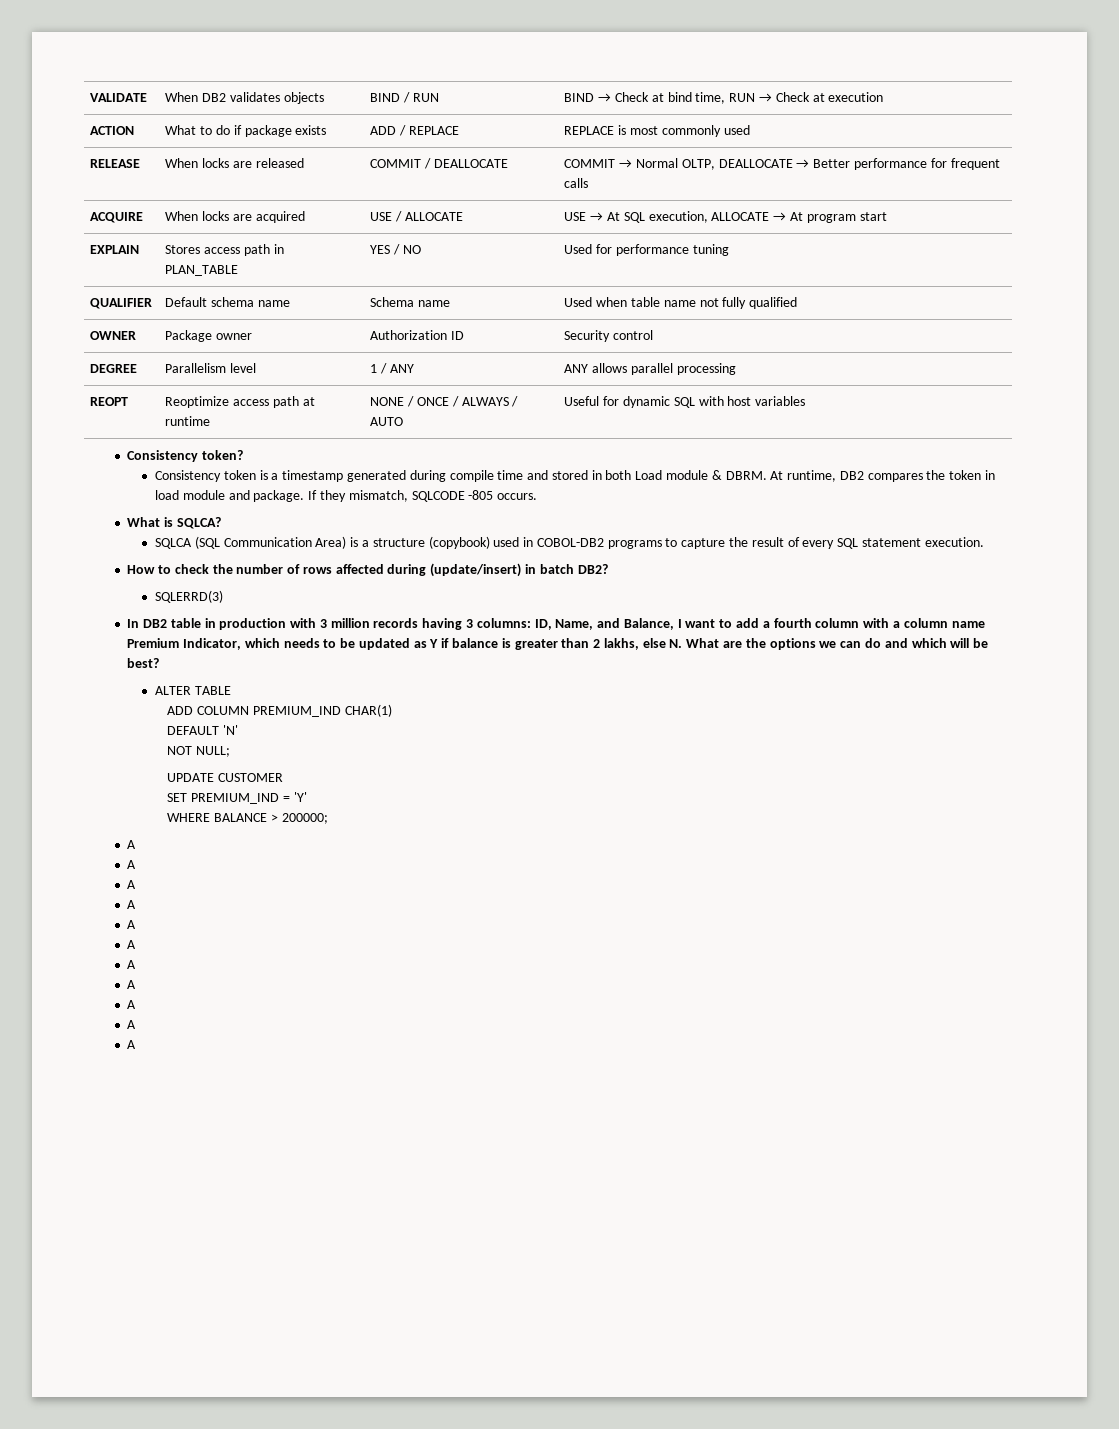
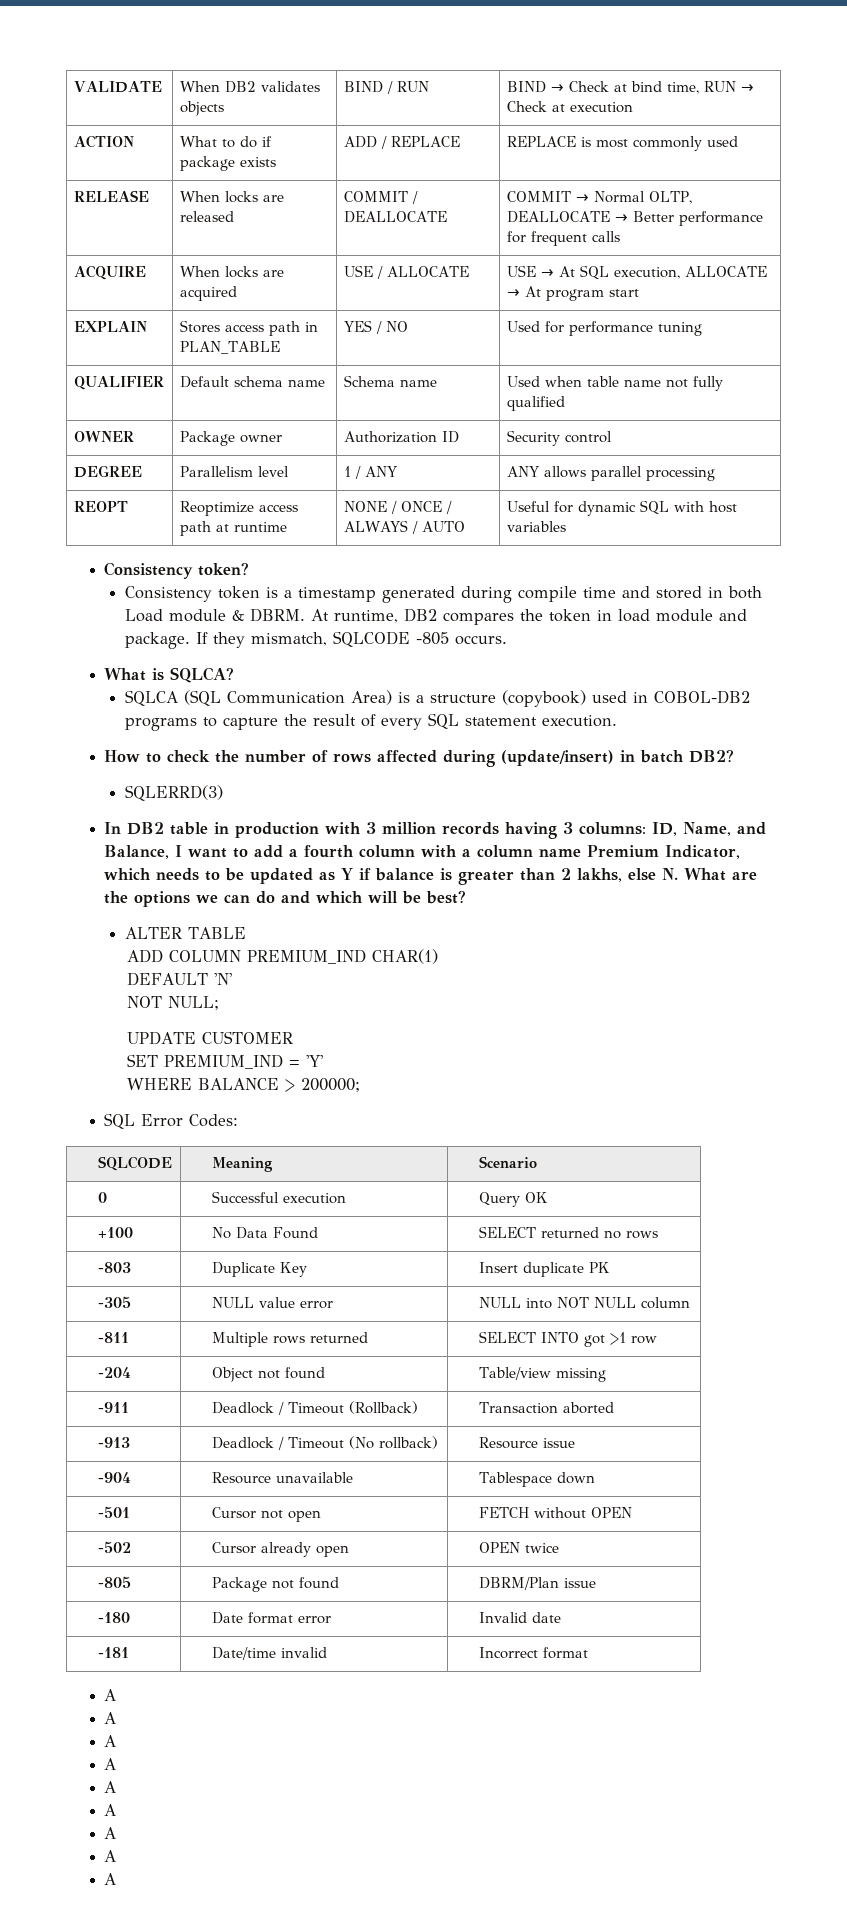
[127,840,137,849] [127,860,137,869] [127,880,137,889] [127,900,137,909] [127,920,137,929] [127,940,137,949] [127,960,137,969] [127,980,137,989] [127,1000,137,1009] [127,1020,137,1029] [127,1040,137,1049] A // A // A // A // A // A // A // A // A // A // A -> [104,1113,239,1129] [97,1156,172,1171] [211,1157,273,1172] [478,1156,537,1168] [97,1192,107,1203] [211,1191,346,1204] [478,1192,548,1207] [97,1227,133,1238] [211,1227,318,1239] [478,1226,658,1239] [97,1262,131,1273] [211,1262,307,1277] [478,1262,610,1277] [97,1296,131,1308] [211,1297,333,1309] [478,1297,690,1309] [97,1332,129,1343] [211,1332,368,1347] [478,1331,657,1347] [97,1367,131,1378] [211,1367,325,1382] [478,1367,606,1382] [97,1402,129,1413] [211,1401,418,1415] [478,1402,614,1414] [97,1437,130,1448] [211,1436,438,1450] [478,1437,575,1449] [97,1472,131,1483] [211,1472,353,1484] [478,1472,595,1487] [97,1506,130,1518] [211,1507,321,1522] [478,1507,632,1519] [97,1541,131,1553] [211,1542,349,1557] [478,1542,559,1553] [97,1576,131,1588] [211,1577,339,1592] [478,1577,596,1590] [97,1612,130,1623] [211,1612,331,1624] [478,1612,561,1623] [97,1647,129,1658] [211,1647,327,1660] [478,1647,588,1659] [104,1689,117,1701] [104,1712,117,1724] [104,1735,117,1747] [104,1758,117,1770] [104,1781,117,1793] [104,1804,117,1816] [104,1827,117,1839] [104,1850,117,1862] [104,1873,117,1885] SQL Error Codes: // SQLCODE | Meaning | Scenario // 0 | Successful execution | Query OK // +100 | No Data Found | SELECT returned no rows // -803 | Duplicate Key | Insert duplicate PK // -305 | NULL value error | NULL into NOT NULL column // -811 | Multiple rows returned | SELECT INTO got >1 row // -204 | Object not found | Table/view missing // -911 | Deadlock / Timeout (Rollback) | Transaction aborted // -913 | Deadlock / Timeout (No rollback) | Resource issue // -904 | Resource unavailable | Tablespace down // -501 | Cursor not open | FETCH without OPEN // -502 | Cursor already open | OPEN twice // -805 | Package not found | DBRM/Plan issue // -180 | Date format error | Invalid date // -181 | Date/time invalid | Incorrect format // A // A // A // A // A // A // A // A // A

